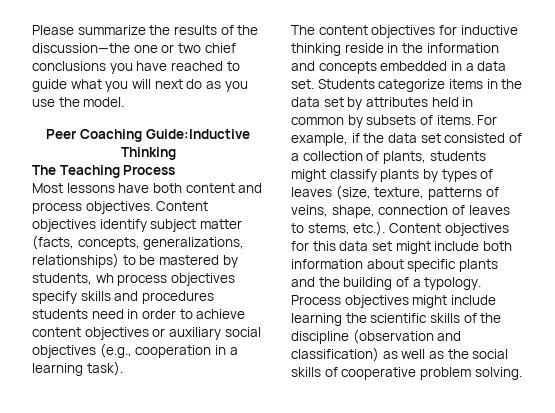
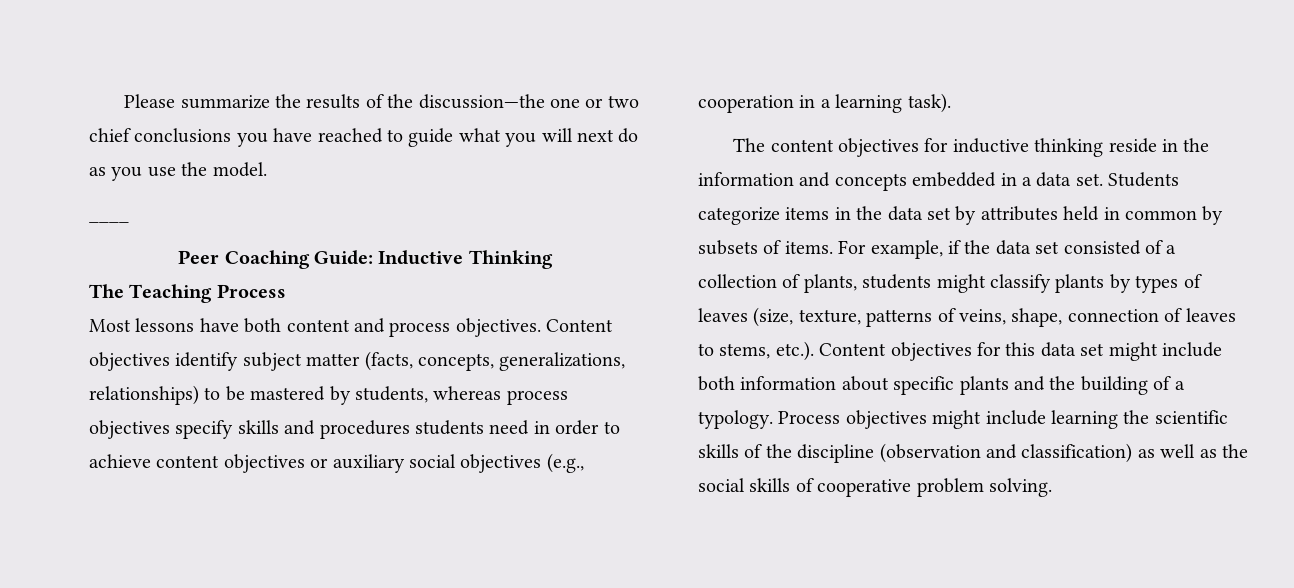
(125, 102) none -> [89,220,129,223] // ____
[145,129,250,139] Guide:Inductive -> [314,250,464,265] Guide: Inductive
[95,273,114,283] wh -> [433,386,502,400] whereas

